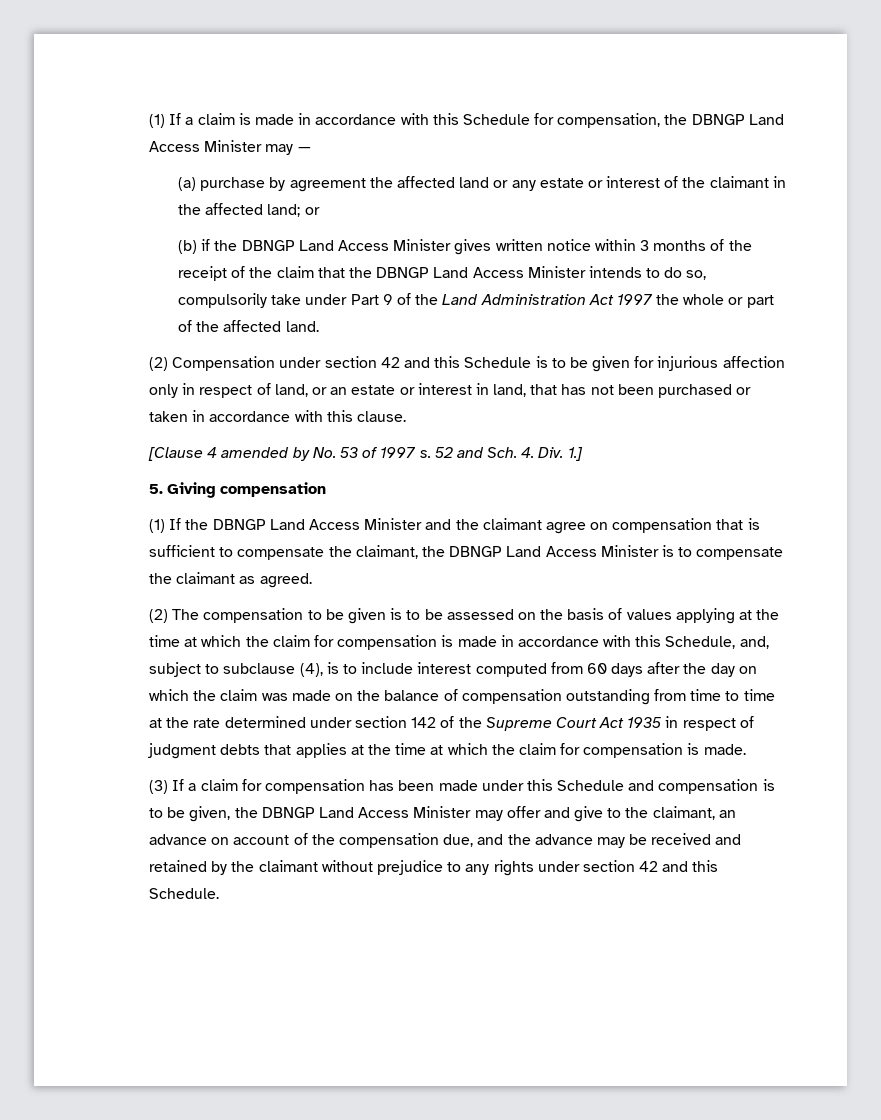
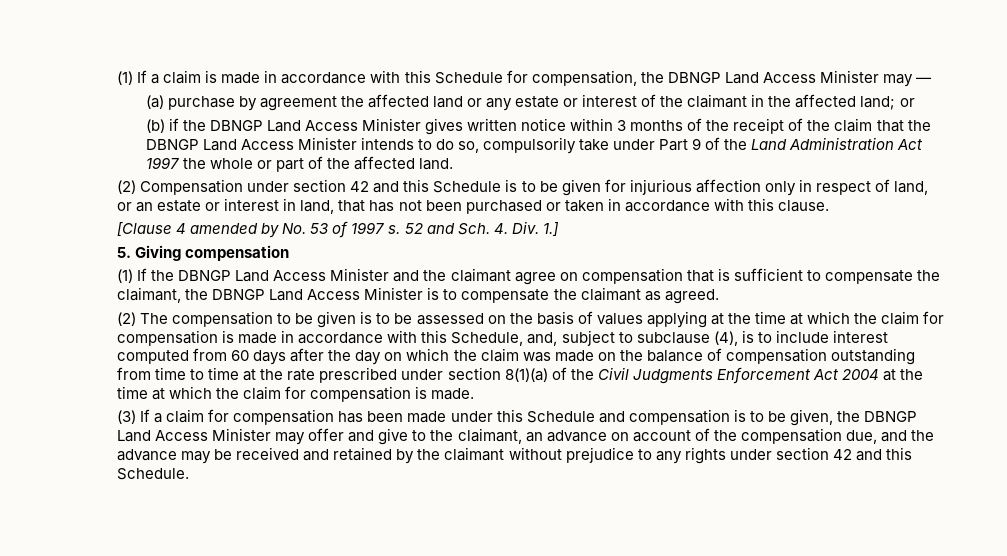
[224,716,754,731] [148,743,347,759] determined under section 142 of the Supreme Court Act 1935 in respect of judgment debts that applies -> [319,367,879,384] prescribed under section 8(1)(a) of the Civil Judgments Enforcement Act 2004

